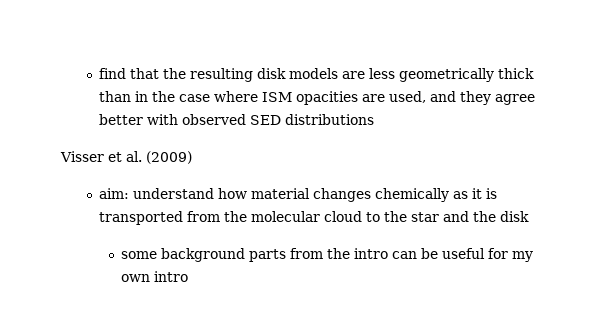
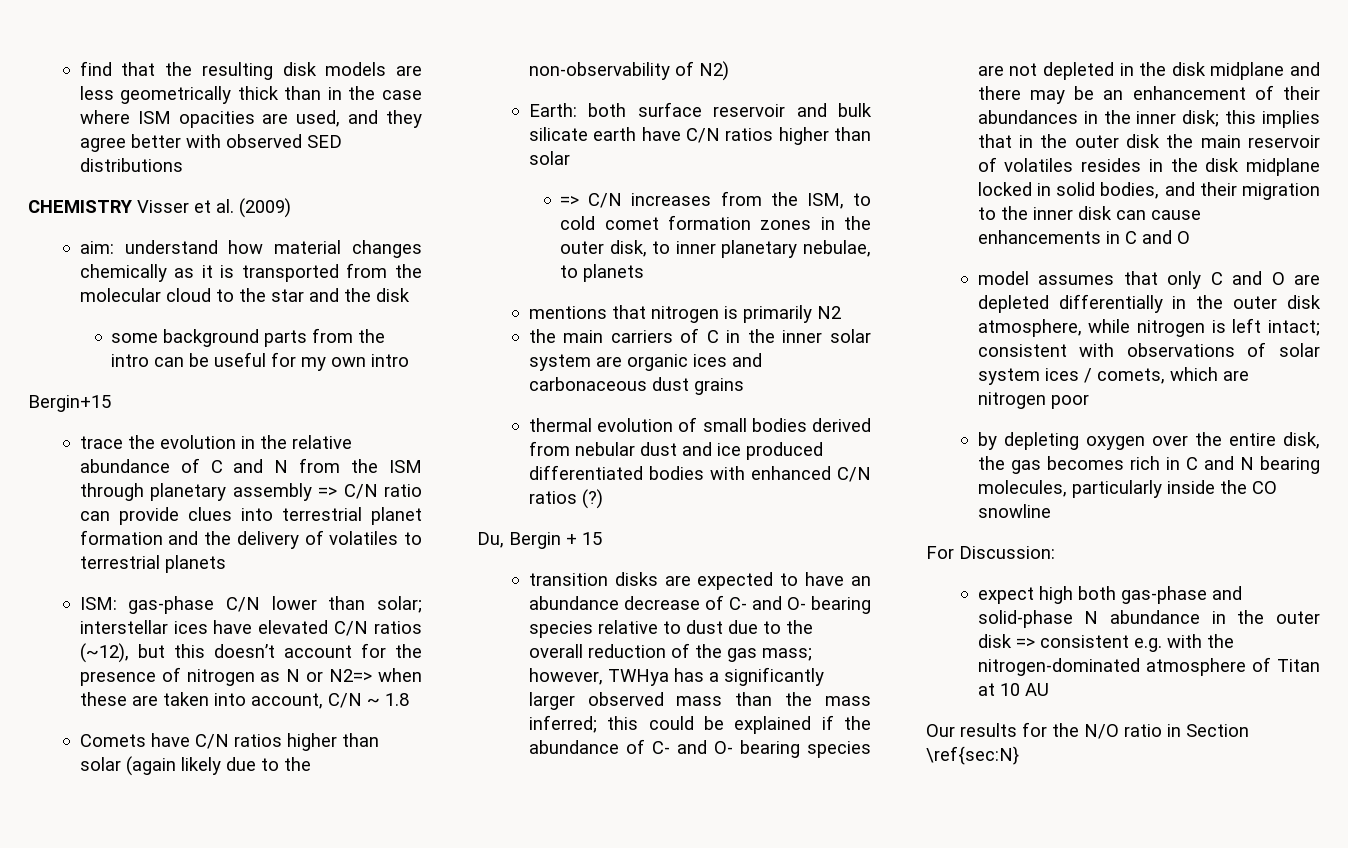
(374, 119) none -> [28,200,132,213] CHEMISTRY
(189, 276) none -> [28,395,111,412] [79,435,352,449] [79,458,423,473] [79,483,422,501] [79,507,423,525] [79,530,423,549] [79,555,226,573] [79,596,422,614] [79,620,423,636] [79,643,423,663] [79,667,423,686] [79,692,409,709] [79,733,379,751] [79,756,311,776] [528,61,729,81] [528,102,872,117] [528,127,871,145] [528,151,570,165] [560,191,871,209] [560,215,871,230] [560,240,871,258] [560,264,645,282] [528,305,841,323] [528,328,871,343] [528,353,762,371] [528,377,744,395] [528,417,871,432] [528,441,823,460] [528,465,871,482] [528,489,603,509] [477,532,602,549] [528,572,871,590] [528,595,871,614] [528,620,813,638] [528,643,812,662] [528,667,824,686] [528,692,871,710] [528,715,871,734] [528,739,871,758] [977,62,1320,80] [977,85,1320,104] [977,110,1320,128] [977,134,1320,148] [977,157,1320,176] [977,182,1320,200] [977,206,1201,220] [977,230,1190,244] [977,271,1320,289] [977,294,1321,313] [977,318,1320,337] [977,342,1320,357] [977,367,1249,385] [977,392,1089,409] [977,432,1320,450] [977,456,1320,474] [977,480,1277,498] [977,504,1051,518] [926,546,1055,559] [977,586,1242,604] [977,610,1320,628] [977,634,1234,652] [977,657,1320,676] [977,683,1049,696] [926,722,1249,739] [926,746,1019,765] // Bergin+15 // trace the evolution in the relative abundance of C and N from the ISM through planetary assembly => C/N ratio can provide clues into terrestrial planet formation and the delivery of volatiles to terrestrial planets // ISM: gas-phase C/N lower than solar; interstellar ices have elevated C/N ratios (~12), but this doesn’t account for the presence of nitrogen as N or N2=> when these are taken into account, C/N ~ 1.8 // Comets have C/N ratios higher than solar (again likely due to the non-observability of N2) // Earth: both surface reservoir and bulk silicate earth have C/N ratios higher than solar // => C/N increases from the ISM, to cold comet formation zones in the outer disk, to inner planetary nebulae, to planets // mentions that nitrogen is primarily N2 // the main carriers of C in the inner solar system are organic ices and carbonaceous dust grains // thermal evolution of small bodies derived from nebular dust and ice produced differentiated bodies with enhanced C/N ratios (?) // Du, Bergin + 15 // transition disks are expected to have an abundance decrease of C- and O- bearing species relative to dust due to the overall reduction of the gas mass; however, TWHya has a significantly larger observed mass than the mass inferred; this could be explained if the abundance of C- and O- bearing species are not depleted in the disk midplane and there may be an enhancement of their abundances in the inner disk; this implies that in the outer disk the main reservoir of volatiles resides in the disk midplane locked in solid bodies, and their migration to the inner disk can cause enhancements in C and O // model assumes that only C and O are depleted differentially in the outer disk atmosphere, while nitrogen is left intact; consistent with observations of solar system ices / comets, which are nitrogen poor // by depleting oxygen over the entire disk, the gas becomes rich in C and N bearing molecules, particularly inside the CO snowline // For Discussion: // expect high both gas-phase and solid-phase N abundance in the outer disk => consistent e.g. with the nitrogen-dominated atmosphere of Titan at 10 AU // Our results for the N/O ratio in Section \ref{sec:N}

